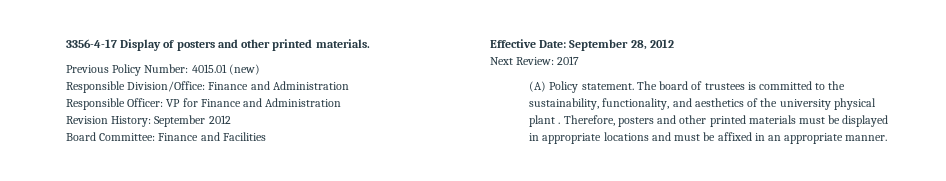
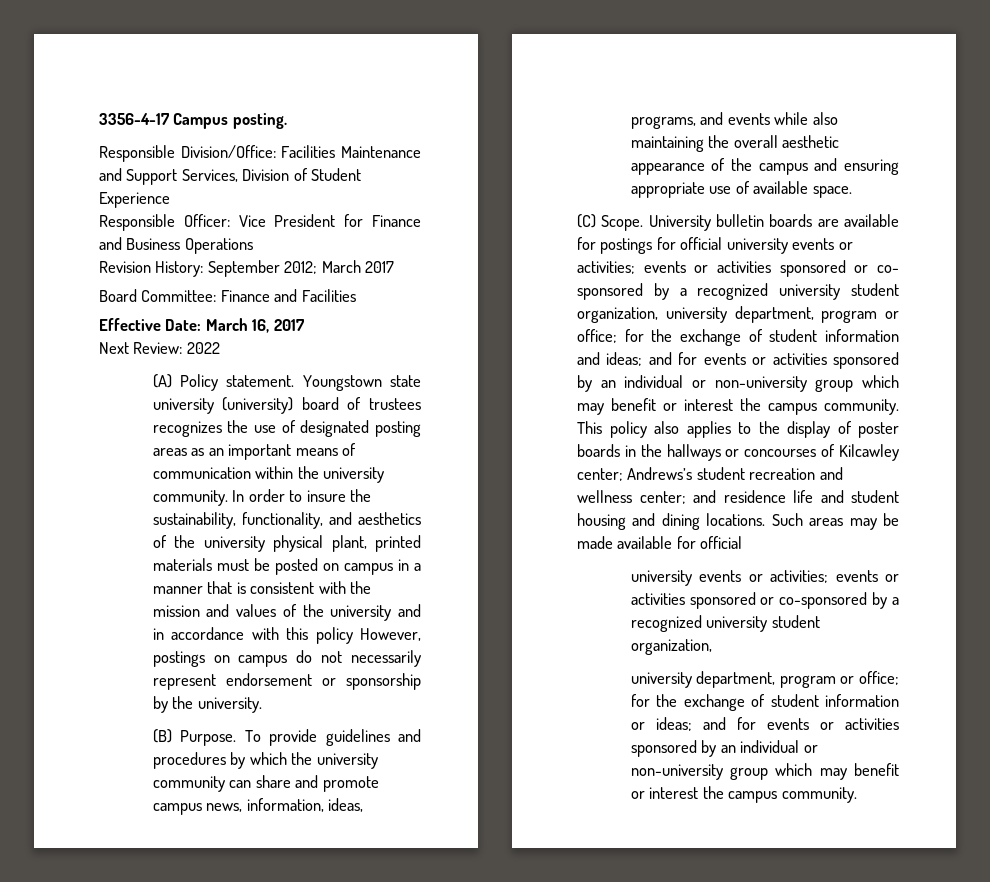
[120,39,370,51] [66,64,260,76] [66,81,349,93] Display of posters and other printed materials. // Previous Policy Number: 4015.01 (new) // Responsible Division/Office: Finance and Administration -> [173,113,287,129] [99,145,421,162] [99,168,362,185] [99,192,170,208] Campus posting. // Responsible Division/Office: Facilities Maintenance and Support Services, Division of Student Experience
[166,99,181,107] VP -> [238,214,336,227] Vice President
[265,98,342,107] Administration -> [126,238,253,254] Business Operations
[208,115,231,124] 2012 -> [284,260,395,274] 2012; March 2017
[569,39,674,51] September 28, 2012 -> [205,318,305,333] March 16, 2017
[557,56,580,65] 2017 -> [186,342,220,354] 2022
[636,81,826,90] The board of trustees is committed to -> [302,375,422,391] [152,397,422,414] [152,420,421,437] [152,443,357,460] [152,466,385,483] [152,489,346,506] Youngstown state university (university) board of trustees recognizes the use of designated posting areas as an important means of communication within the university community. In order to insure
[529,115,889,127] [529,132,888,144] plant . Therefore, posters and other printed materials must be displayed in appropriate locations and must be affixed in an appropriate manner. -> [331,535,422,552] [152,558,421,575] [152,581,372,594] [152,604,421,621] [152,627,422,644] [152,650,421,667] [152,673,421,690] [152,696,262,713] [152,729,421,746] [152,752,378,769] [152,775,379,792] [152,798,364,815] [630,112,838,129] [630,135,840,152] [630,158,899,175] [630,181,852,198] [577,214,899,231] [577,237,853,254] [577,260,899,277] [577,283,899,300] [577,306,899,323] [577,329,899,346] [577,352,899,369] [577,375,899,392] [577,398,899,415] [577,421,899,438] [577,444,899,461] [577,467,843,481] [577,490,899,504] [577,513,899,530] [577,536,743,549] [630,570,899,586] [630,592,899,609] [630,615,820,632] [630,639,712,655] [630,671,899,688] [630,694,899,711] [630,717,899,731] [630,740,818,757] [630,763,899,780] [630,786,857,803] plant, printed materials must be posted on campus in a manner that is consistent with the mission and values of the university and in accordance with this policy However, postings on campus do not necessarily represent endorsement or sponsorship by the university. // (B) Purpose. To provide guidelines and procedures by which the university community can share and promote campus news, information, ideas, programs, and events while also maintaining the overall aesthetic appearance of the campus and ensuring appropriate use of available space. // (C) Scope. University bulletin boards are available for postings for official university events or activities; events or activities sponsored or co- sponsored by a recognized university student organization, university department, program or office; for the exchange of student information and ideas; and for events or activities sponsored by an individual or non-university group which may benefit or interest the campus community. This policy also applies to the display of poster boards in the hallways or concourses of Kilcawley center; Andrews’s student recreation and wellness center; and residence life and student housing and dining locations. Such areas may be made available for official // university events or activities; events or activities sponsored or co-sponsored by a recognized university student organization, // university department, program or office; for the exchange of student information or ideas; and for events or activities sponsored by an individual or non-university group which may benefit or interest the campus community.

